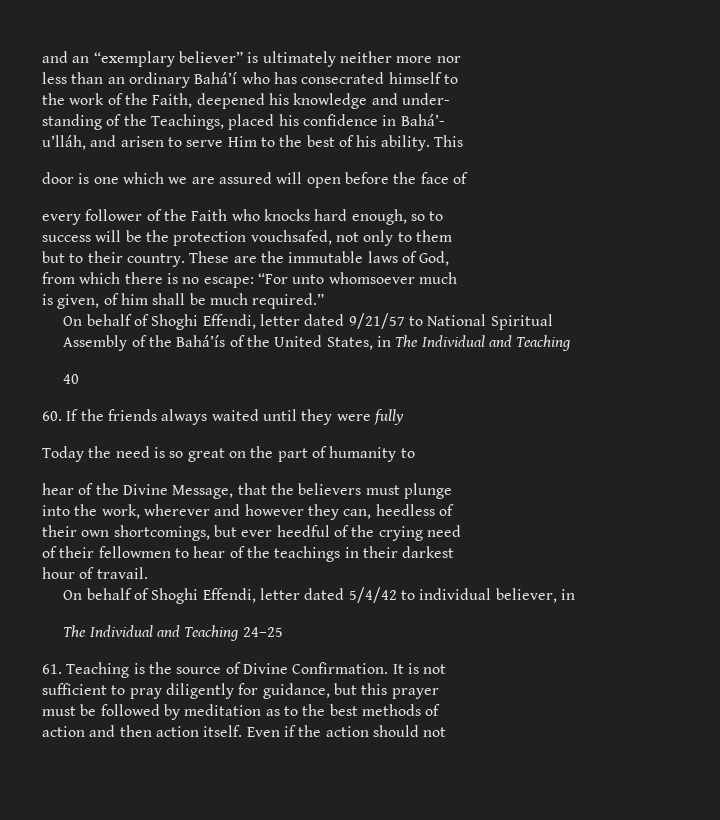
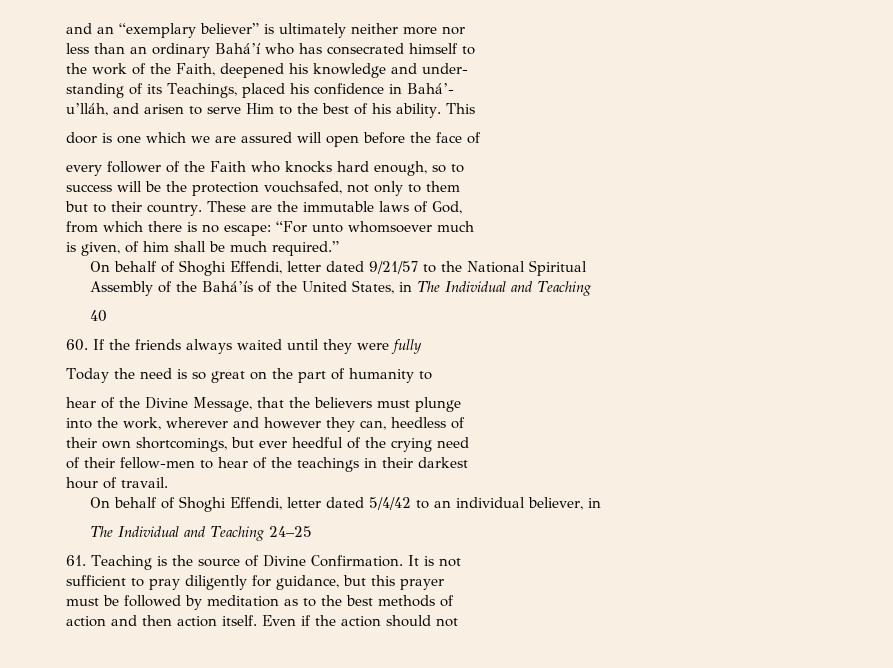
[123,114,147,126] the -> [147,84,162,94] its
(424, 321) none -> [440,261,462,272] the
[98,546,171,558] fellowmen -> [120,457,195,469] fellow-men
(416, 595) none -> [433,500,451,508] an

